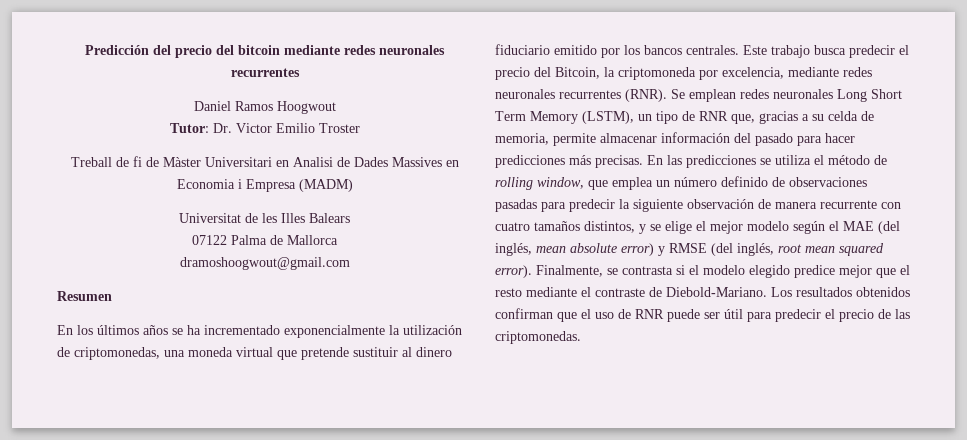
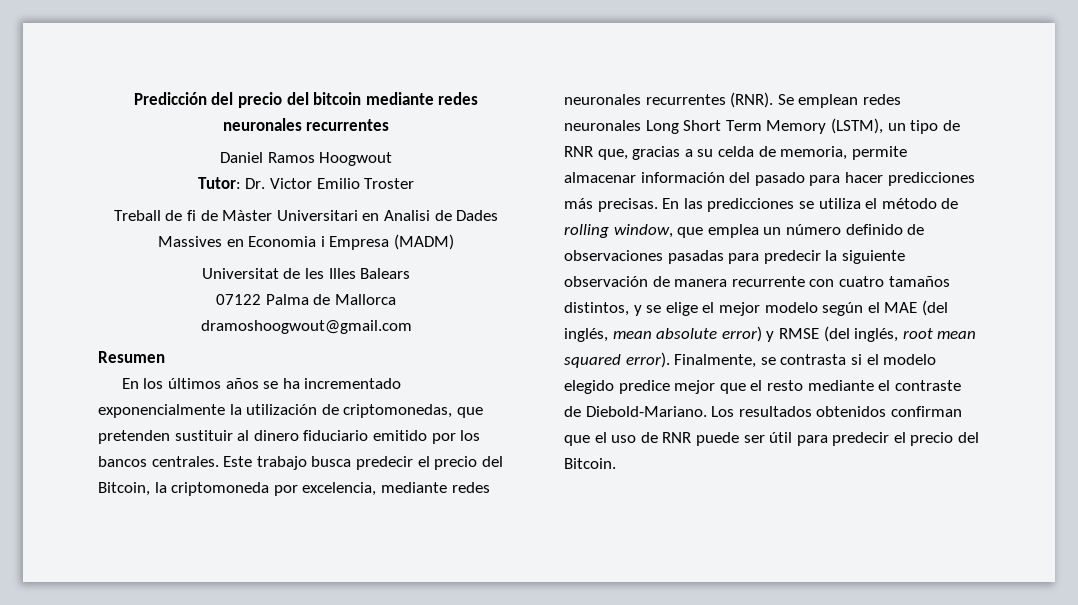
[164,347,349,360] una moneda virtual que pretende -> [456,407,483,418] [98,430,170,444] que pretenden
[878,309,910,319] [495,331,581,344] de las criptomonedas. -> [958,432,980,443] [564,458,616,469] del Bitcoin.

